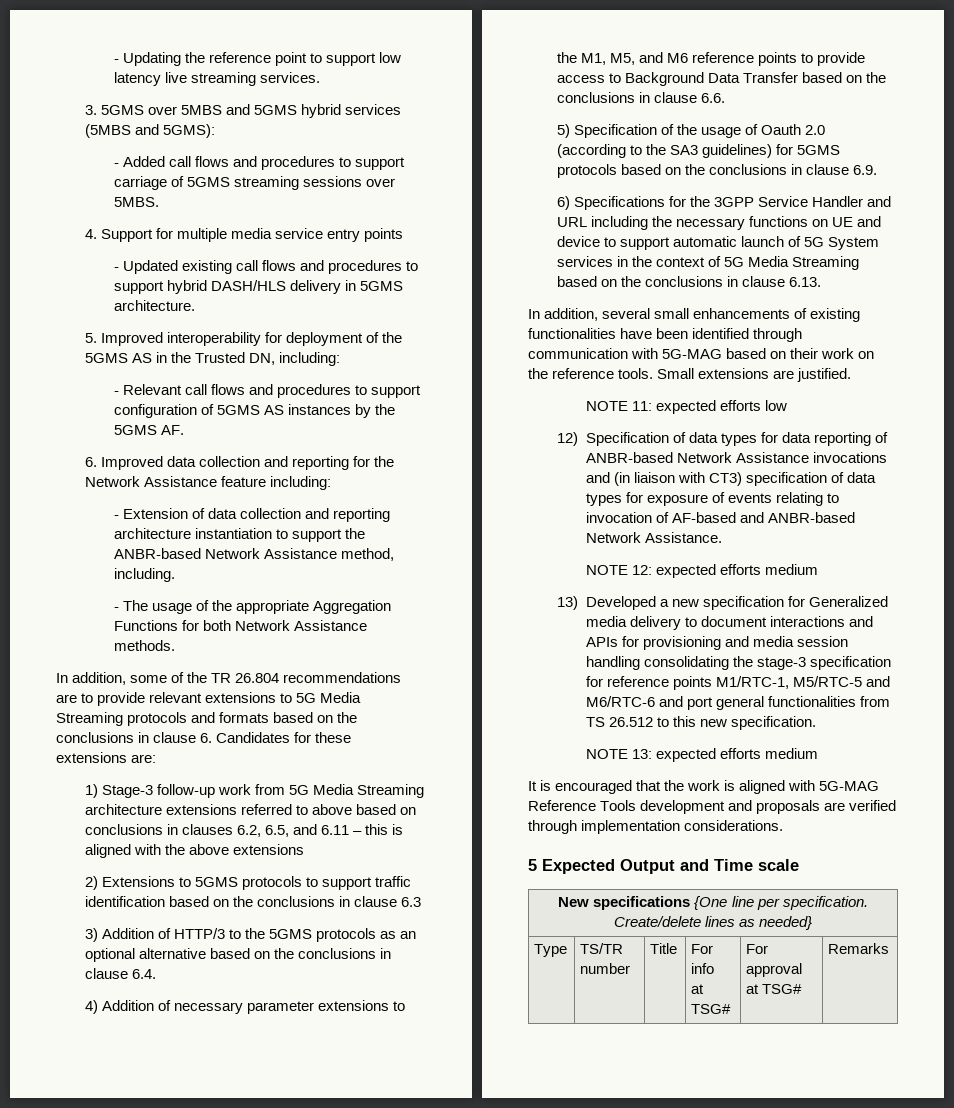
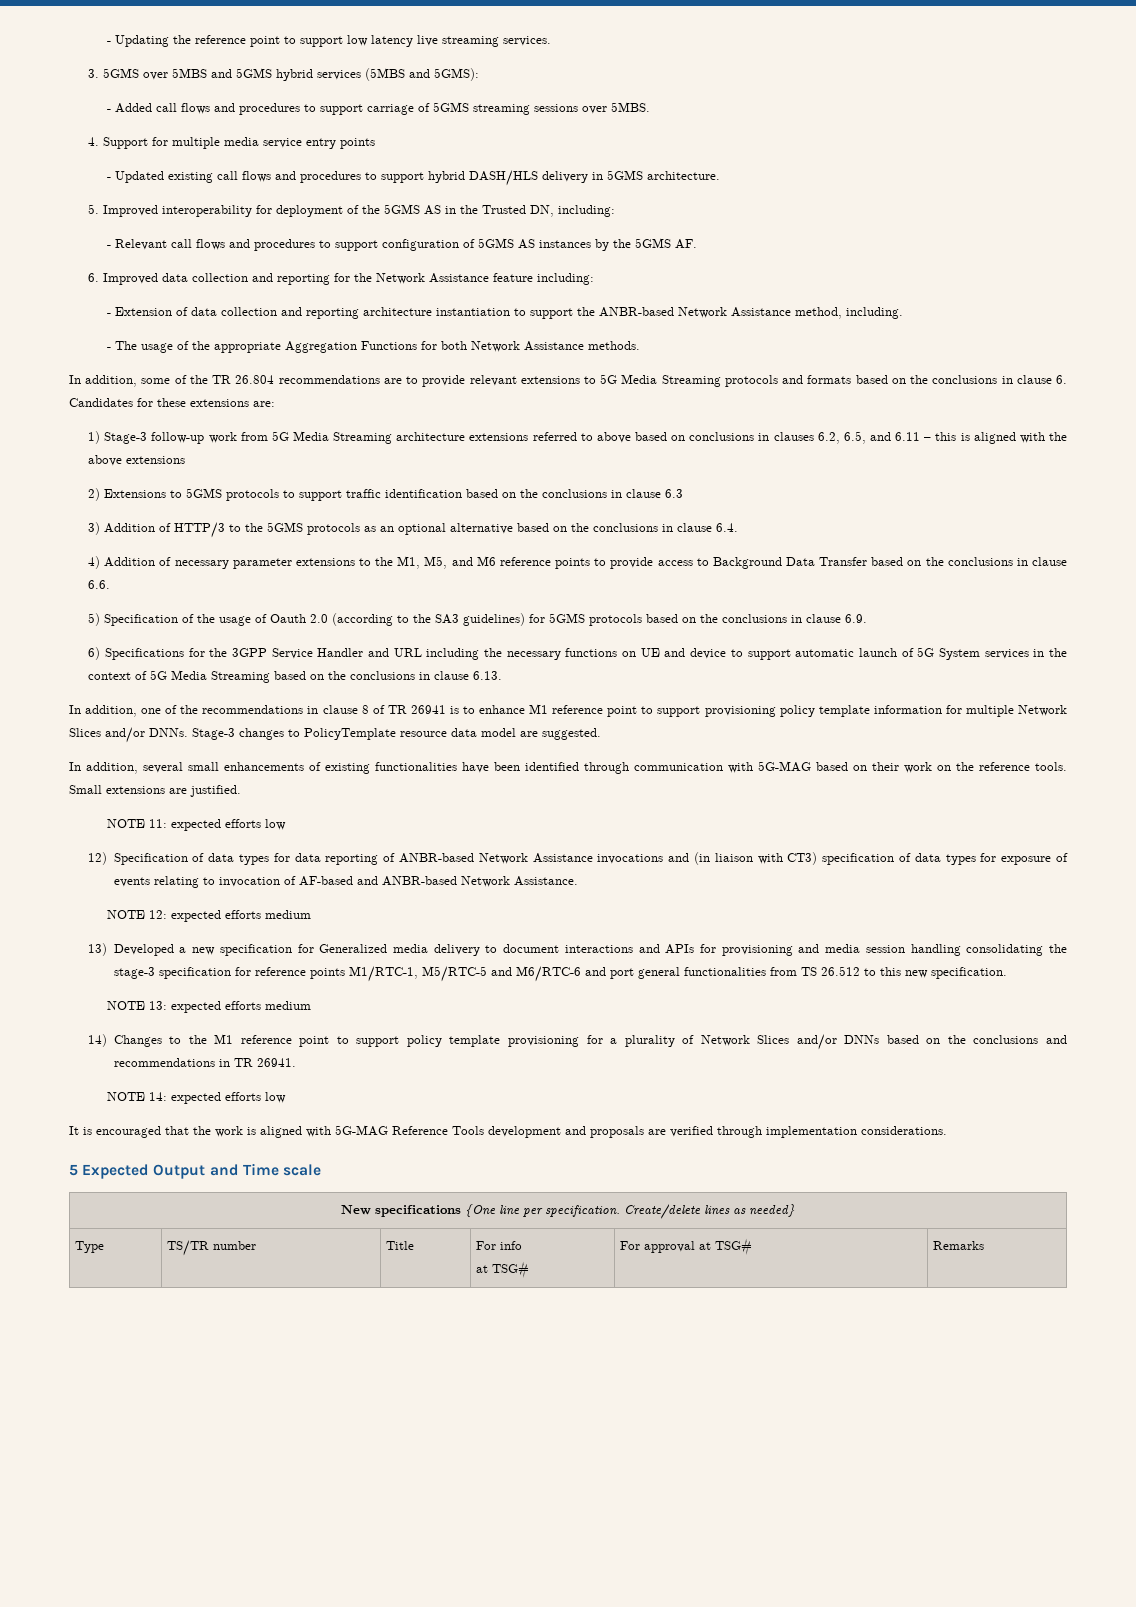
(822, 282) none -> [69,704,1068,717] [69,727,601,743] // In addition, one of the recommendations in clause 8 of TR 26941 is to enhance M1 reference point to support provisioning policy template information for multiple Network Slices and/or DNNs. Stage-3 changes to PolicyTemplate resource data model are suggested.
(819, 753) none -> [88,1034,1068,1050] [113,1058,296,1067] [107,1092,287,1104] // 14) Changes to the M1 reference point to support policy template provisioning for a plurality of Network Slices and/or DNNs based on the conclusions and recommendations in TR 26941. // NOTE 14: expected efforts low

